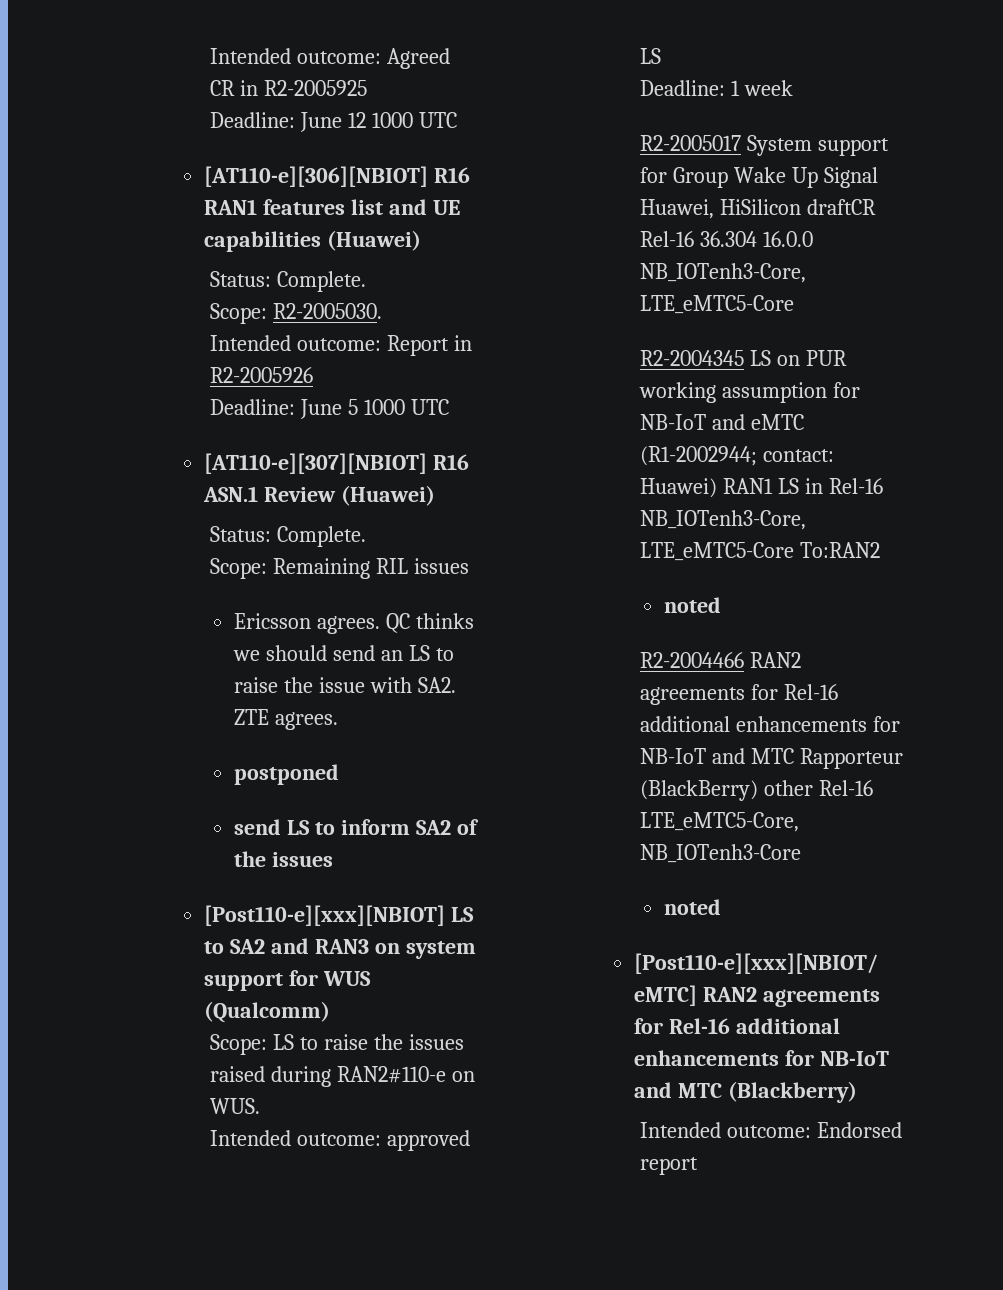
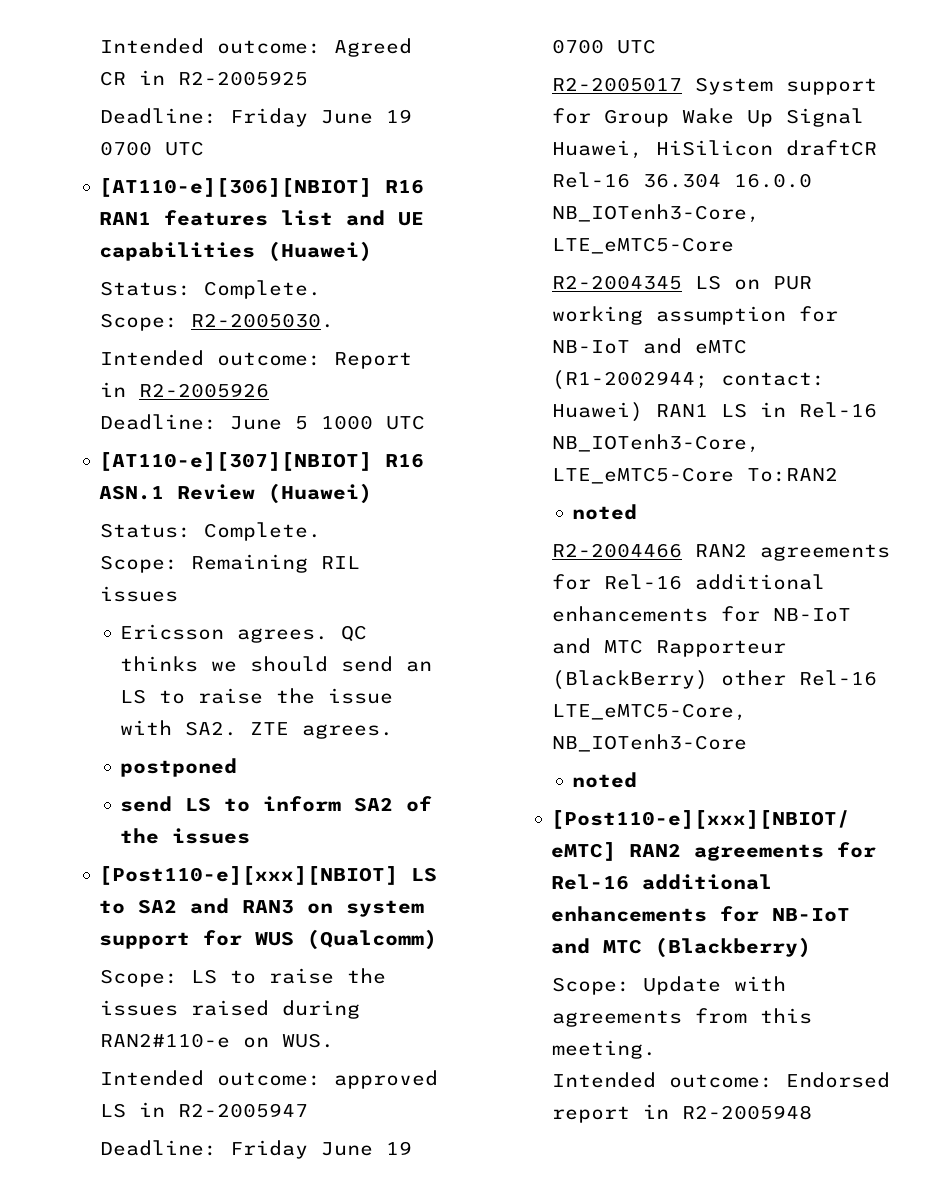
[299,112,413,132] June 12 1000 -> [230,108,413,127] [100,141,153,156] Friday June 19 0700
[639,80,793,96] // Deadline: 1 week -> [139,1102,309,1118] [100,1140,413,1159] [552,39,657,54] in R2-2005947 // Deadline: Friday June 19 0700 UTC
(858, 1092) none -> [552,976,787,995] [552,1008,813,1027] [552,1040,657,1059] // Scope: Update with agreements from this meeting.
(698, 1166) none -> [643,1104,813,1120] in R2-2005948

